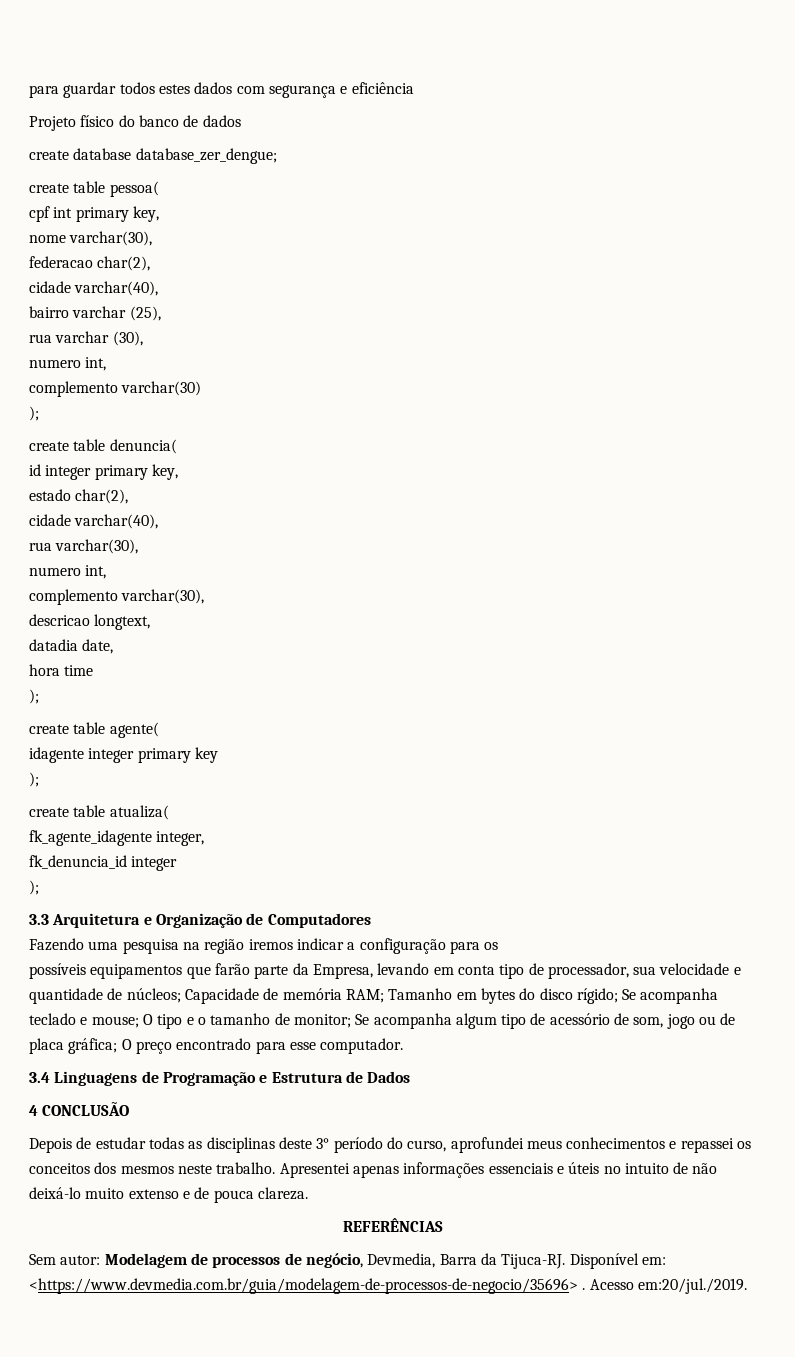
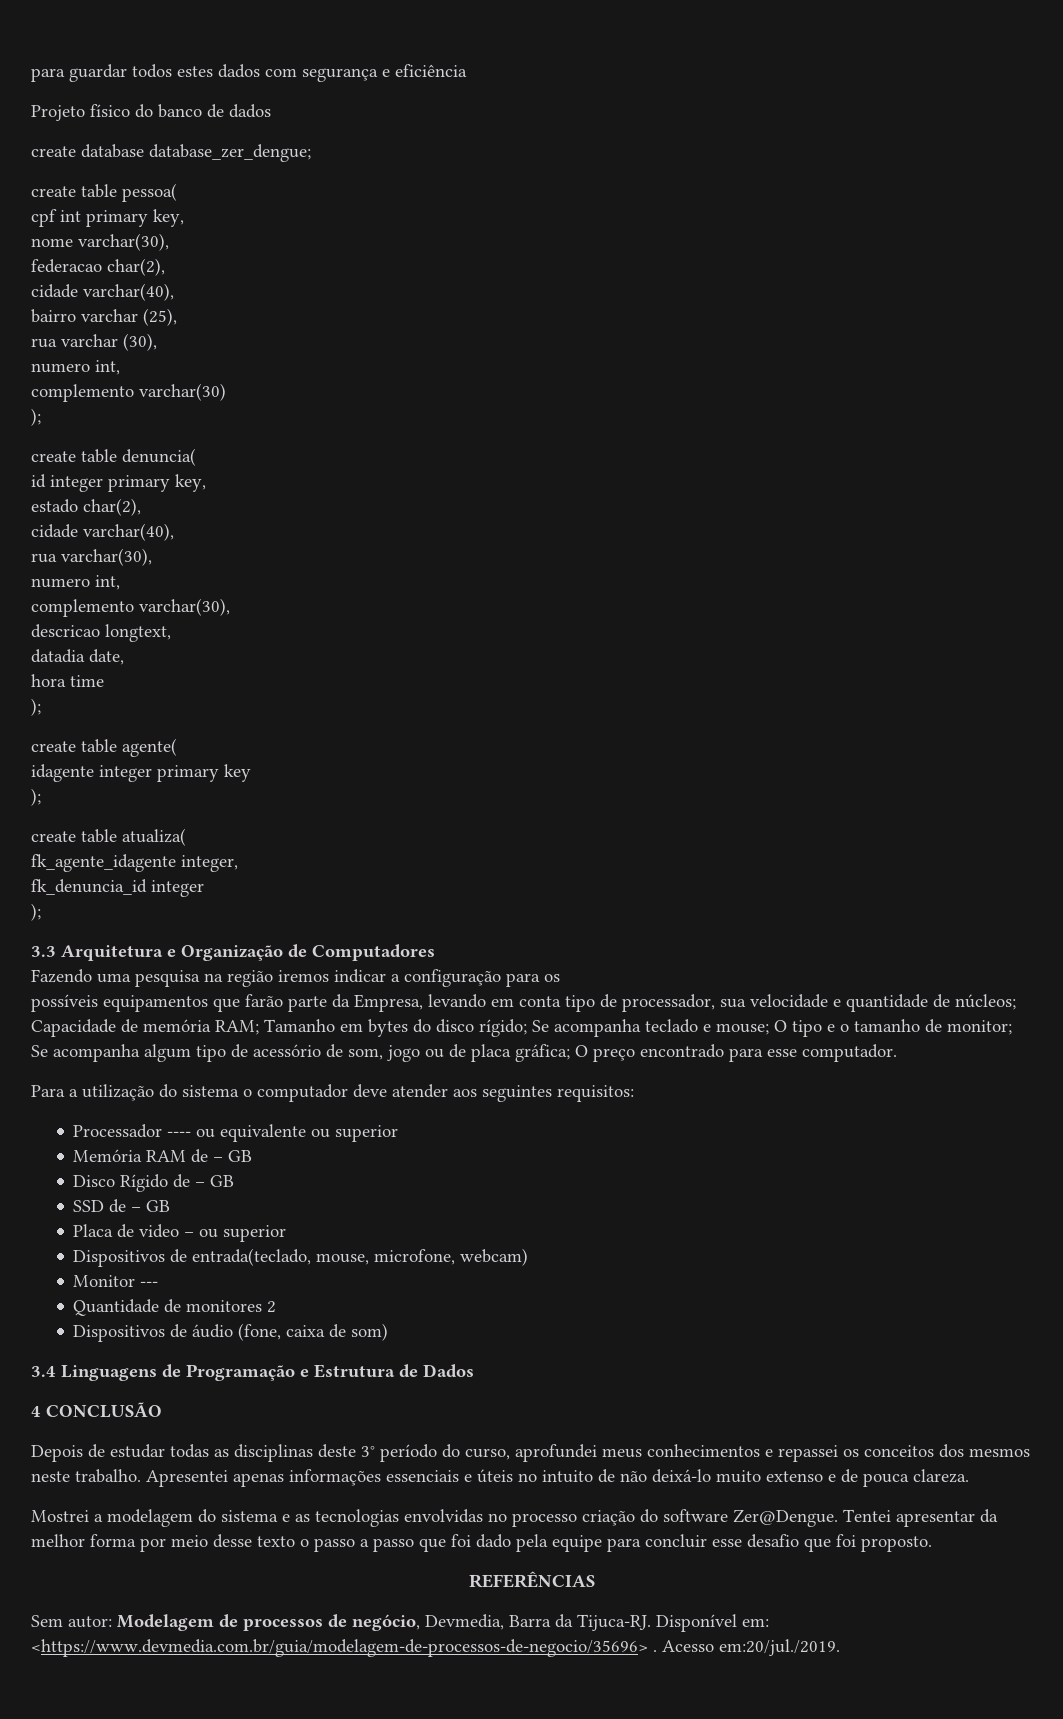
(404, 1046) none -> [31,1084,634,1102] [73,1124,399,1142] [73,1149,253,1163] [73,1174,235,1192] [73,1199,171,1213] [73,1224,287,1242] [73,1248,529,1267] [73,1275,159,1287] [73,1299,277,1316] [73,1323,389,1342] // Para a utilização do sistema o computador deve atender aos seguintes requisitos: // Processador ---- ou equivalente ou superior // Memória RAM de – GB // Disco Rígido de – GB // SSD de – GB // Placa de video – ou superior // Dispositivos de entrada(teclado, mouse, microfone, webcam) // Monitor --- // Quantidade de monitores 2 // Dispositivos de áudio (fone, caixa de som)
(308, 1193) none -> [31,1509,998,1527] [31,1534,932,1552] // Mostrei a modelagem do sistema e as tecnologias envolvidas no processo criação do software Zer@Dengue. Tentei apresentar da melhor forma por meio desse texto o passo a passo que foi dado pela equipe para concluir esse desafio que foi proposto.

